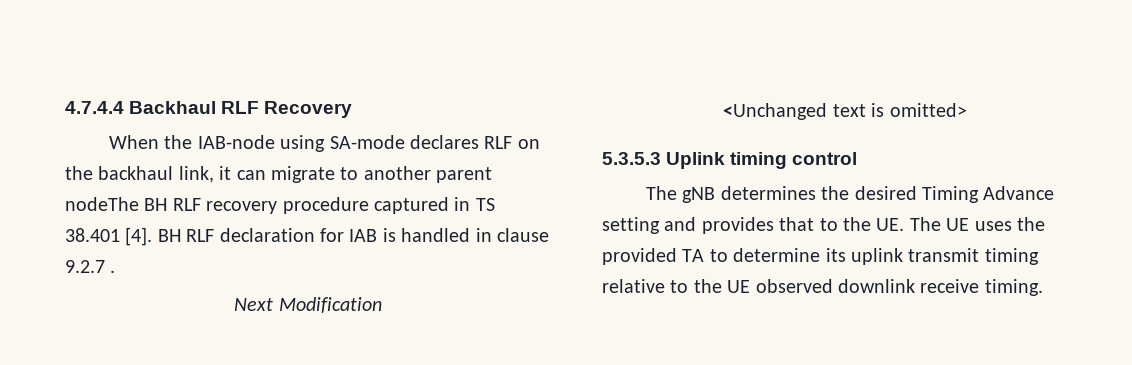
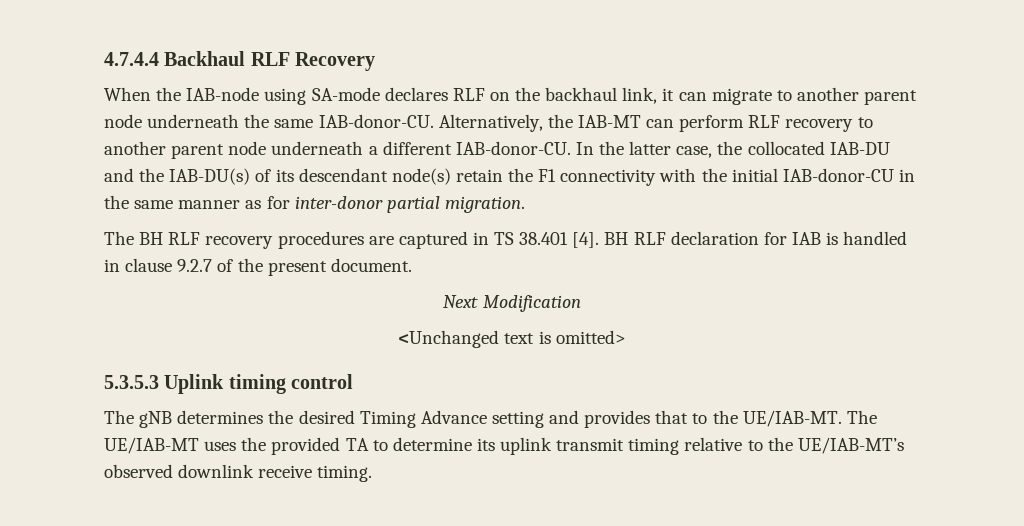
[65,197,139,211] nodeThe -> [104,114,873,132] [104,141,890,159] [104,168,915,186] [104,195,525,213] [104,231,134,245] node underneath the same IAB-donor-CU. Alternatively, the IAB-MT can perform RLF recovery to another parent node underneath a different IAB-donor-CU. In the latter case, the collocated IAB-DU and the IAB-DU(s) of its descendant node(s) retain the F1 connectivity with the initial IAB-donor-CU in the same manner as for inter-donor partial migration. // The
[282,197,369,214] procedure -> [277,231,394,249] procedures are
[110,270,116,273] . -> [217,258,412,276] of the present document.
[876,217,970,231] UE. The UE -> [742,410,877,427] [104,437,199,454] UE/IAB-MT. The UE/IAB-MT
[727,280,751,293] UE -> [797,437,904,454] UE/IAB-MT’s

